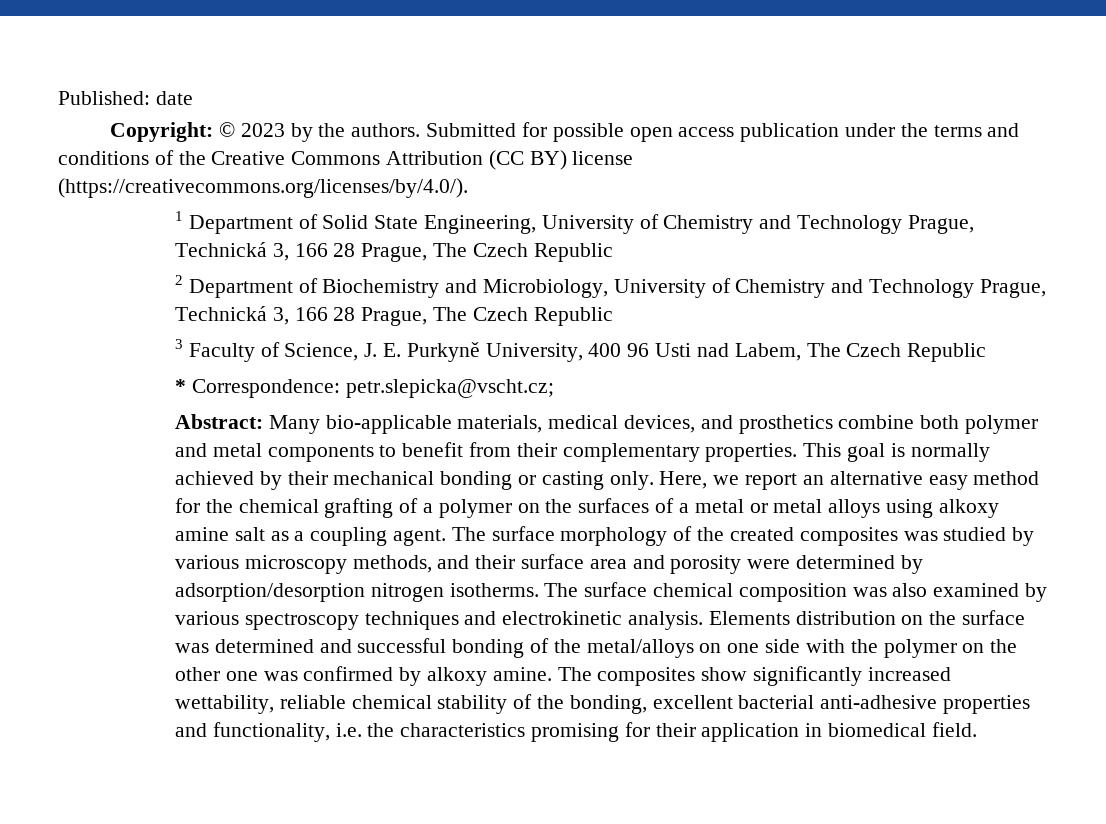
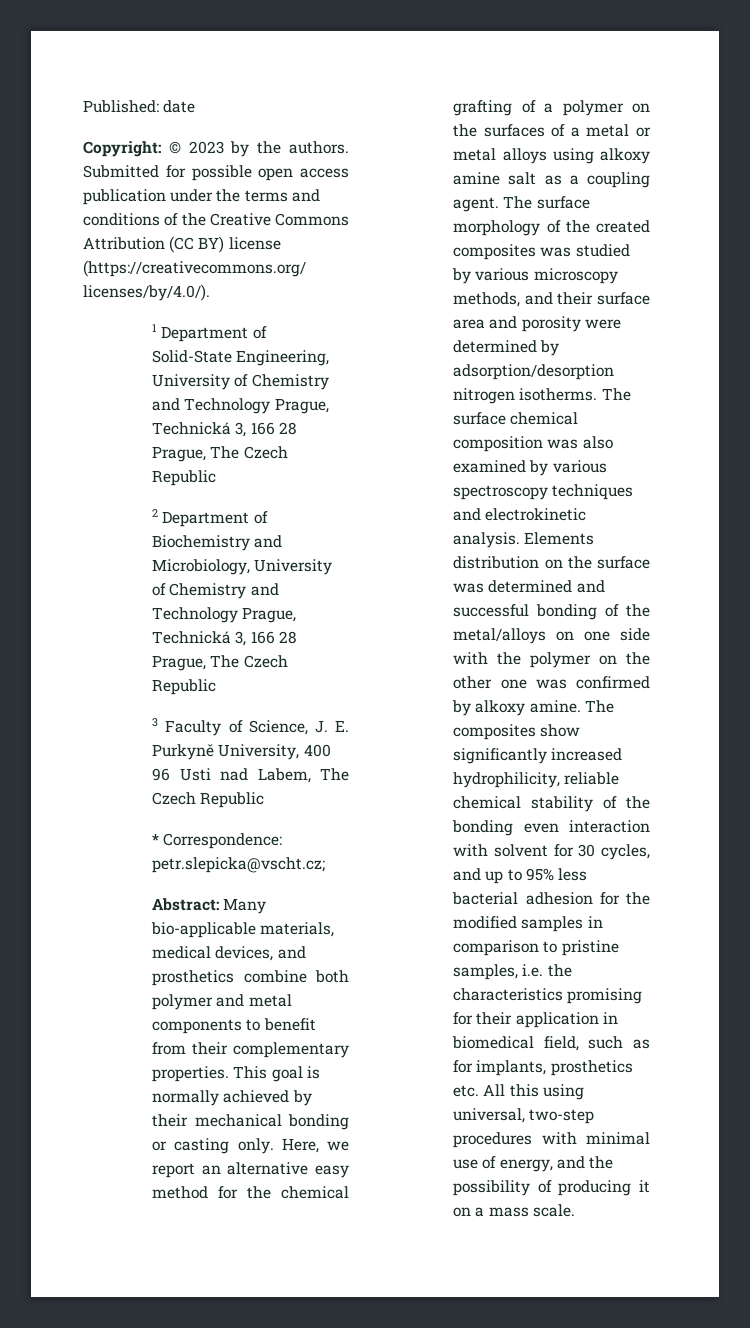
[322,215,419,229] Solid State -> [152,350,233,363] Solid-State
[175,695,275,714] wettability, -> [453,772,561,788] hydrophilicity,
[569,695,1031,714] [175,722,330,742] bonding, excellent bacterial anti-adhesive properties and functionality, -> [452,820,650,836] [453,844,650,860] [453,868,588,884] [452,892,650,905] [453,916,603,932] [453,940,619,956] [453,964,519,980] bonding even interaction with solvent for 30 cycles, and up to 95% less bacterial adhesion for the modified samples in comparison to pristine samples,
[931,722,977,737] field. -> [543,1036,650,1051] [453,1060,633,1076] [453,1084,584,1100] [453,1108,595,1124] [453,1132,650,1148] [453,1156,614,1172] [453,1180,650,1196] [453,1204,575,1217] field, such as for implants, prosthetics etc. All this using universal, two-step procedures with minimal use of energy, and the possibility of producing it on a mass scale.

